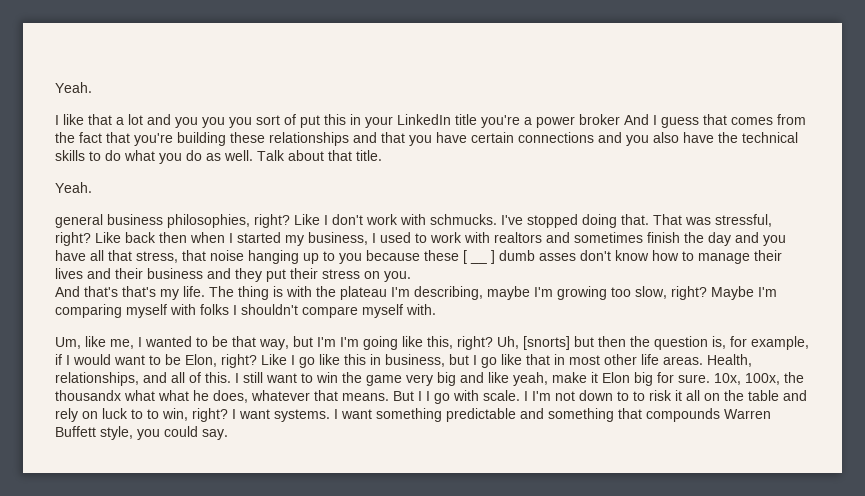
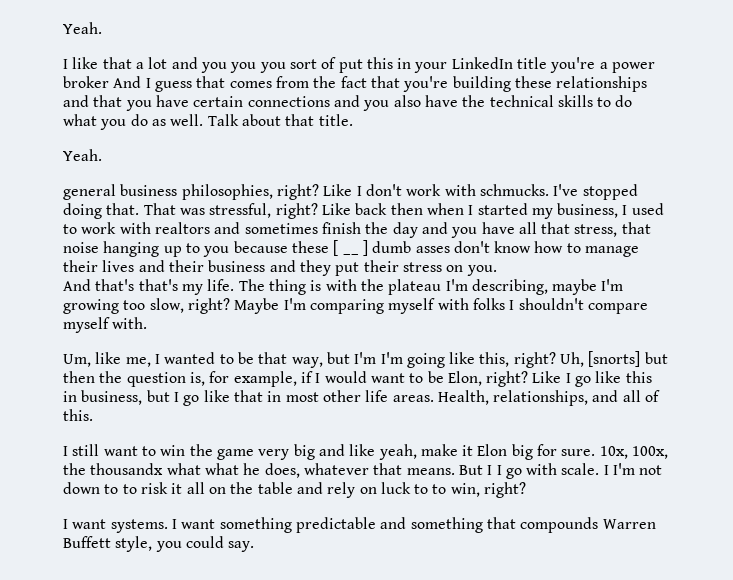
(231, 377) none -> (93, 415) //
(228, 415) none -> (527, 490) //

